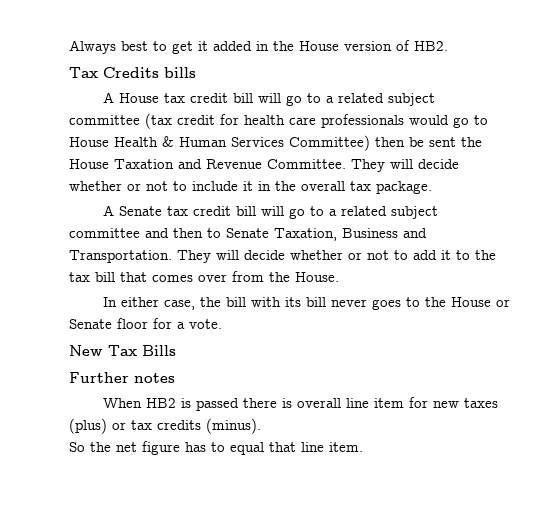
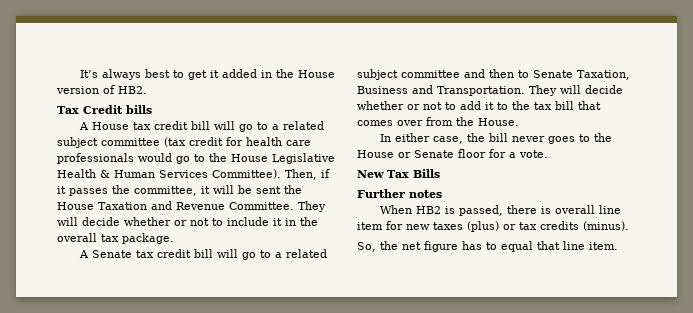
[69,40,116,54] Always -> [79,69,141,80] It’s always
[103,67,159,78] Credits -> [83,105,123,114] Credit
[69,137,109,147] House -> [209,153,335,164] the House Legislative
[289,135,405,151] Committee) then -> [212,169,330,180] [57,185,234,196] Committee). Then, if it passes the committee, it will
[250,297,326,307] with its bill -> (508, 137) none
[195,398,239,411] passed -> [458,205,503,216] passed,
[69,442,85,452] So -> [357,242,376,252] So,

